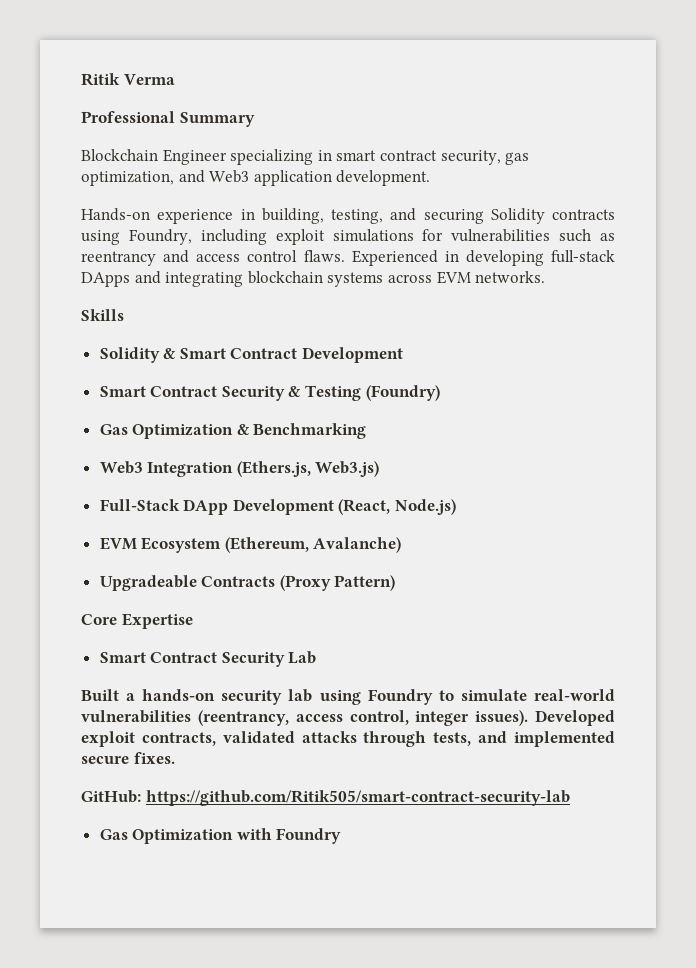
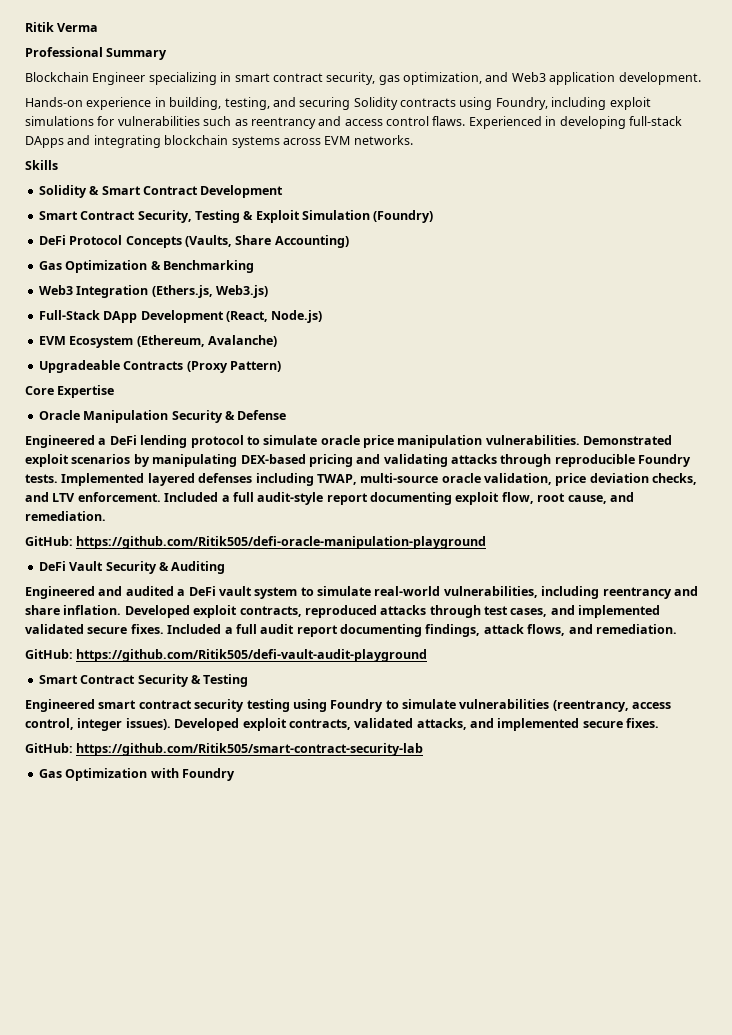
[221,385,440,401] Security & Testing (Foundry) -> [137,210,434,223] [38,235,349,248] Security, Testing & Exploit Simulation (Foundry) // DeFi Protocol Concepts (Vaults, Share Accounting)
[99,651,317,667] [81,689,313,705] Smart Contract Security Lab // Built a hands-on security lab -> [38,410,287,423] [25,435,673,448] [25,454,692,467] [25,473,698,486] [25,492,634,505] [25,511,106,521] [25,536,487,549] [38,561,226,574] [25,586,698,599] [25,605,661,618] [25,624,677,637] [25,649,428,662] [38,674,249,687] [25,699,290,712] Oracle Manipulation Security & Defense // Engineered a DeFi lending protocol to simulate oracle price manipulation vulnerabilities. Demonstrated exploit scenarios by manipulating DEX-based pricing and validating attacks through reproducible Foundry tests. Implemented layered defenses including TWAP, multi-source oracle validation, price deviation checks, and LTV enforcement. Included a full audit-style report documenting exploit flow, root cause, and remediation. // GitHub: https://github.com/Ritik505/defi-oracle-manipulation-playground // DeFi Vault Security & Auditing // Engineered and audited a DeFi vault system to simulate real-world vulnerabilities, including reentrancy and share inflation. Developed exploit contracts, reproduced attacks through test cases, and implemented validated secure fixes. Included a full audit report documenting findings, attack flows, and remediation. // GitHub: https://github.com/Ritik505/defi-vault-audit-playground // Smart Contract Security & Testing // Engineered smart contract security testing
[533,689,615,701] real-world -> (456, 704) none
[301,731,472,747] attacks through tests, -> [416,718,467,730] attacks,

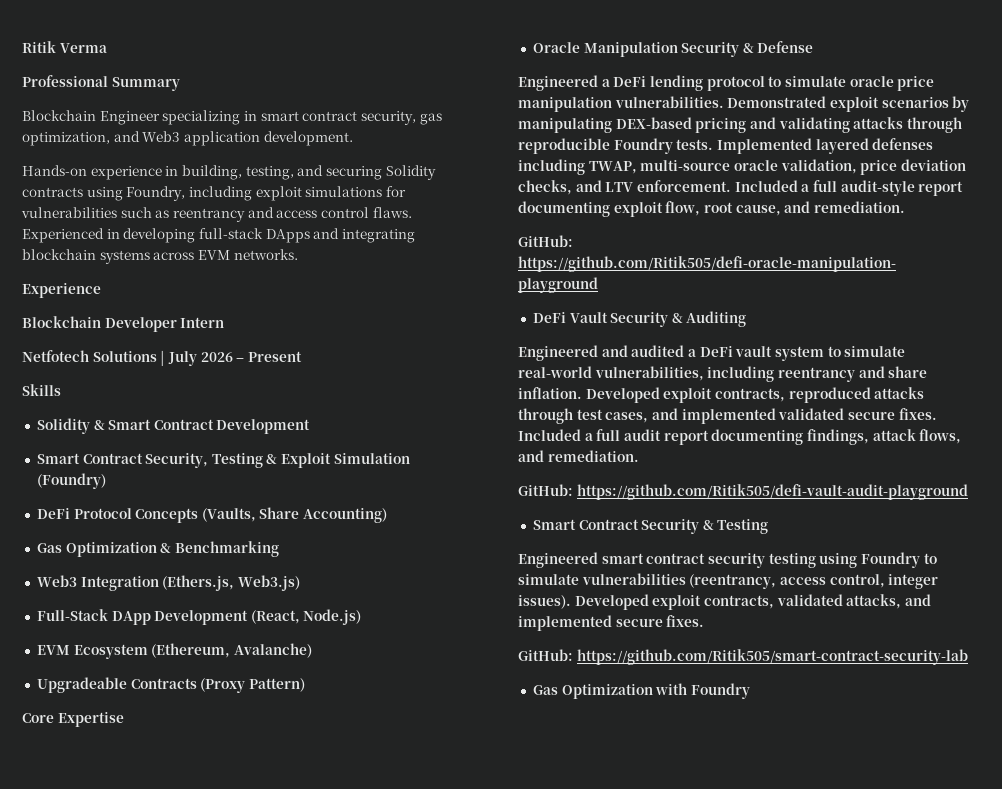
(413, 140) none -> [22,283,101,298] [22,316,225,332] [22,350,302,366] // Experience // Blockchain Developer Intern // Netfotech Solutions | July 2026 – Present

